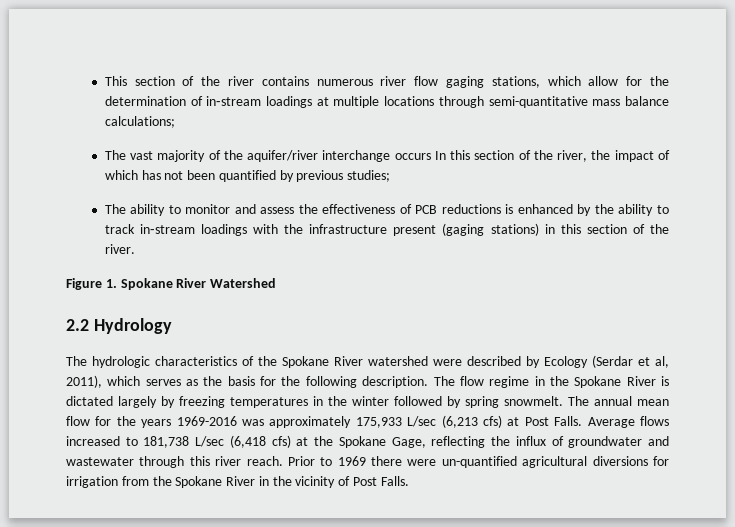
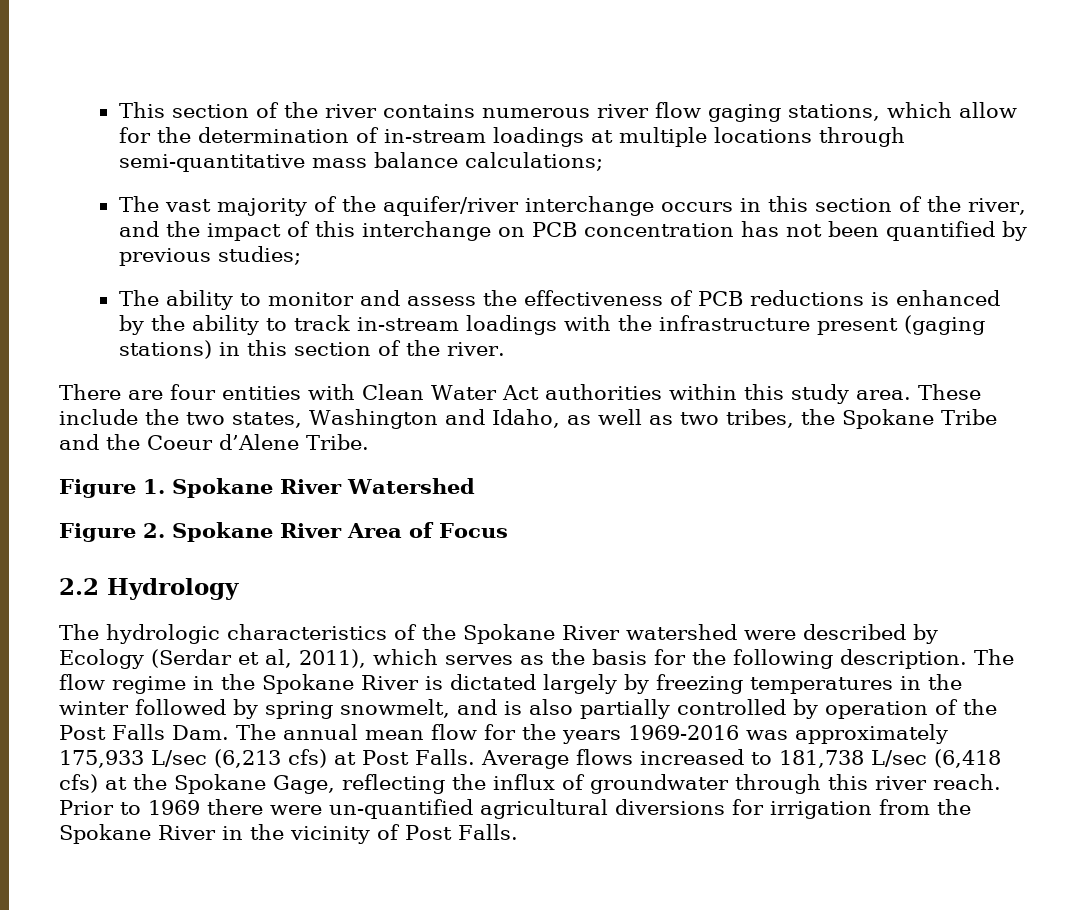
[434,151,446,160] In -> [739,198,761,212] in
(588, 156) none -> [118,221,159,237] and
[104,170,138,180] which -> [314,221,734,241] this interchange on PCB concentration
(135, 249) none -> [59,384,981,404] [59,409,997,429] [59,434,369,450] // There are four entities with Clean Water Act authorities within this study area. These include the two states, Washington and Idaho, as well as two tribes, the Spokane Tribe and the Coeur d’Alene Tribe.
(277, 283) none -> [59,522,508,542] // Figure 2. Spokane River Area of Focus
[504,396,563,406] snowmelt. -> [340,699,997,719] [59,724,229,740] snowmelt, and is also partially controlled by operation of the Post Falls Dam.
[648,436,669,446] [66,457,134,466] and wastewater -> (729, 784) none

